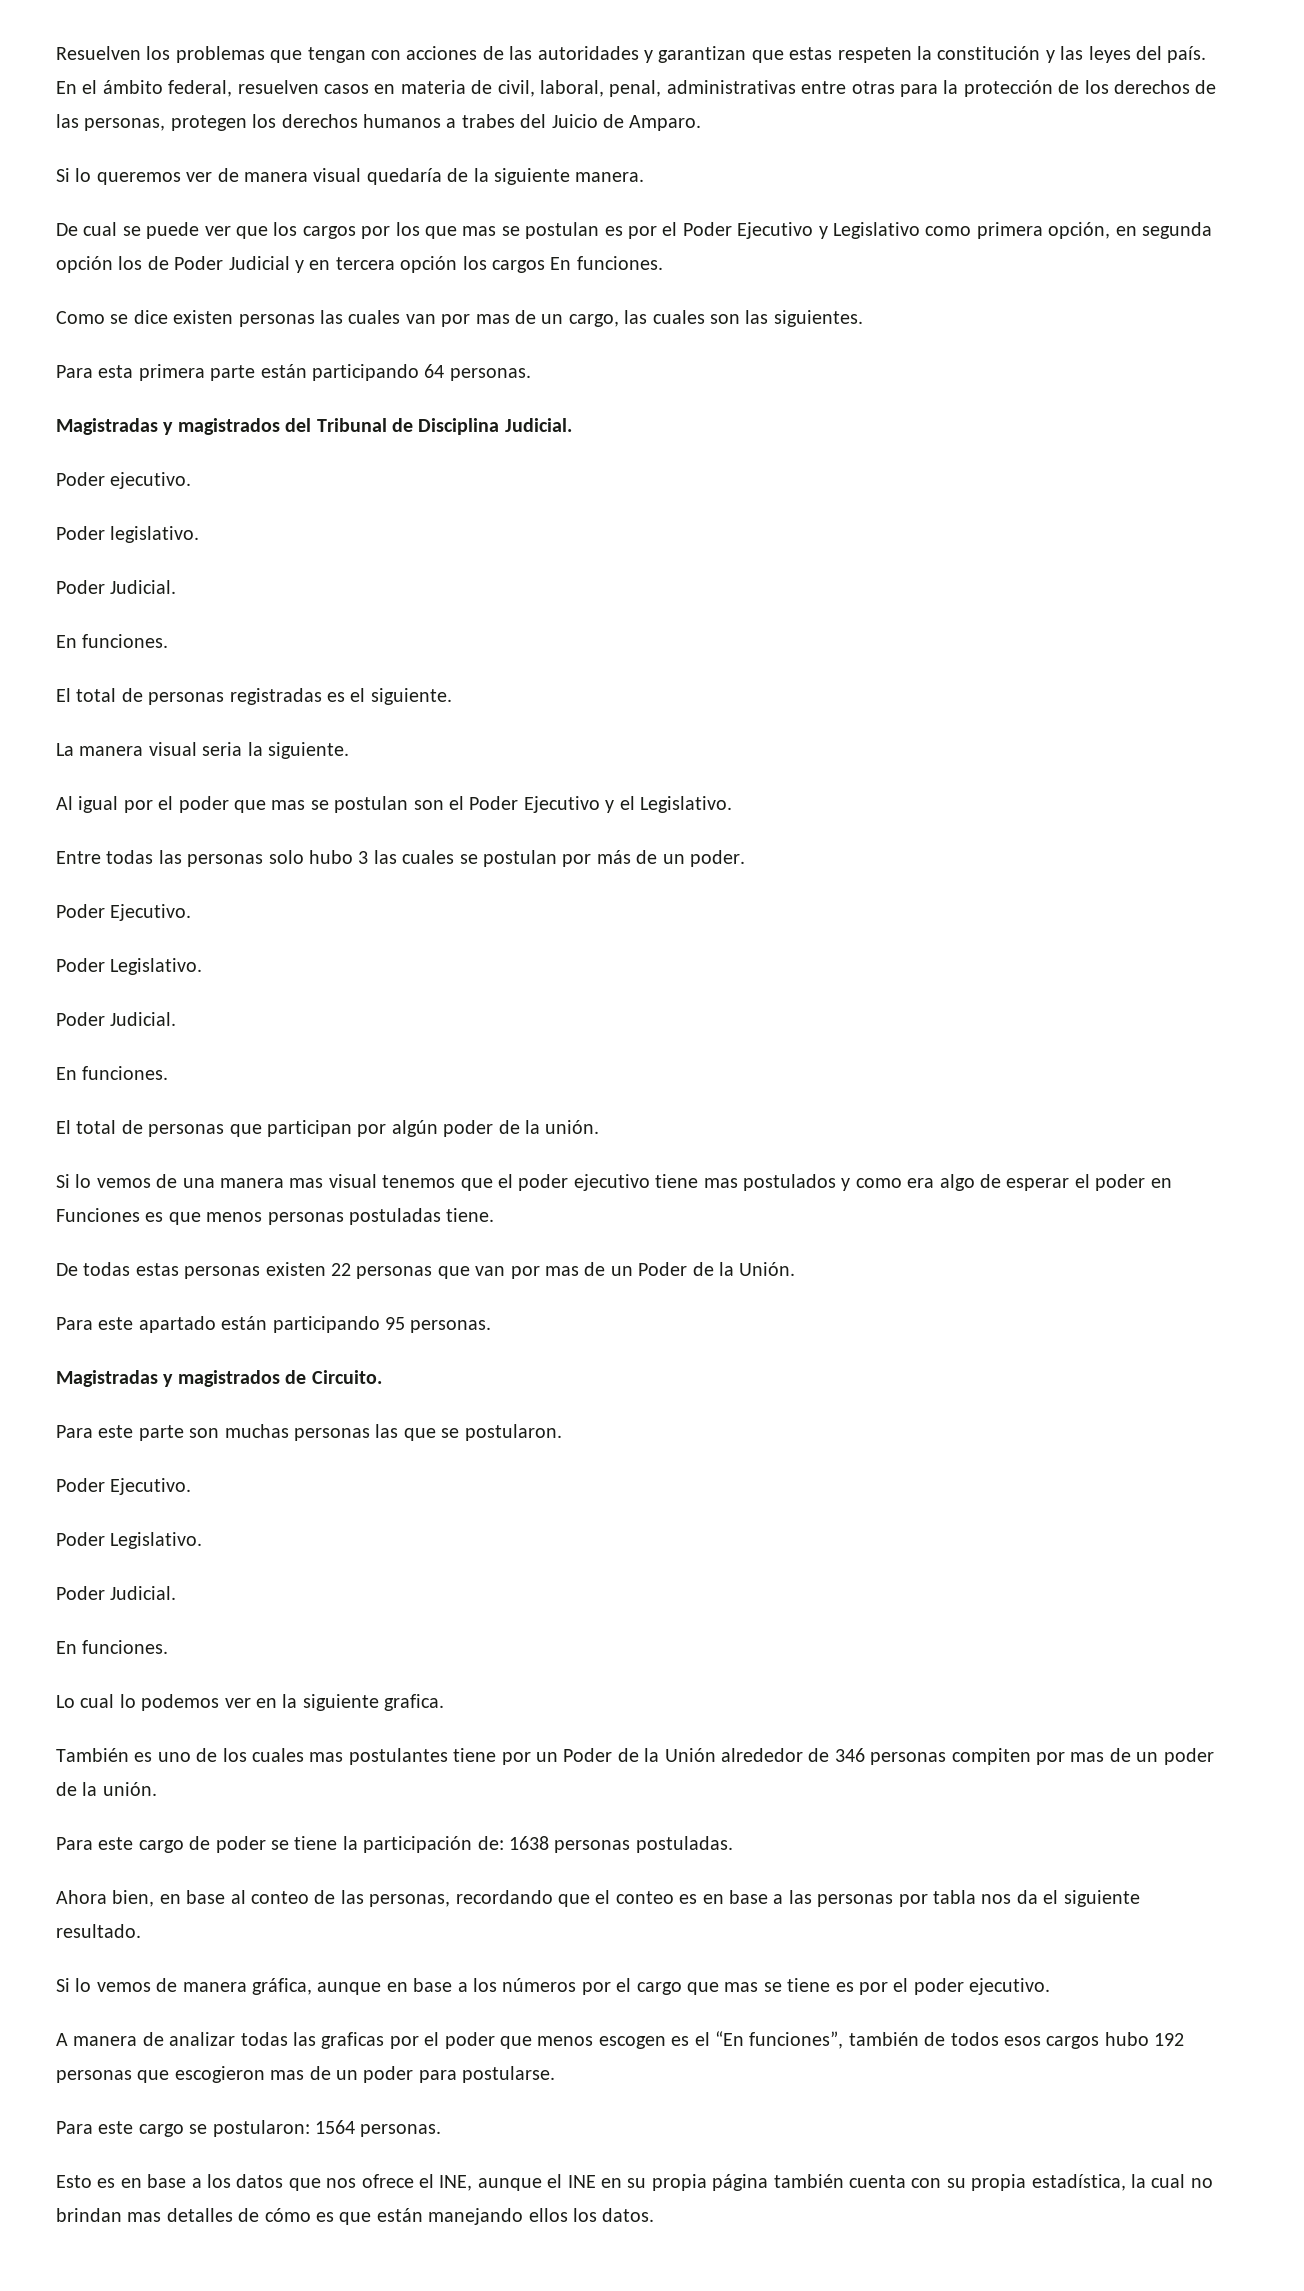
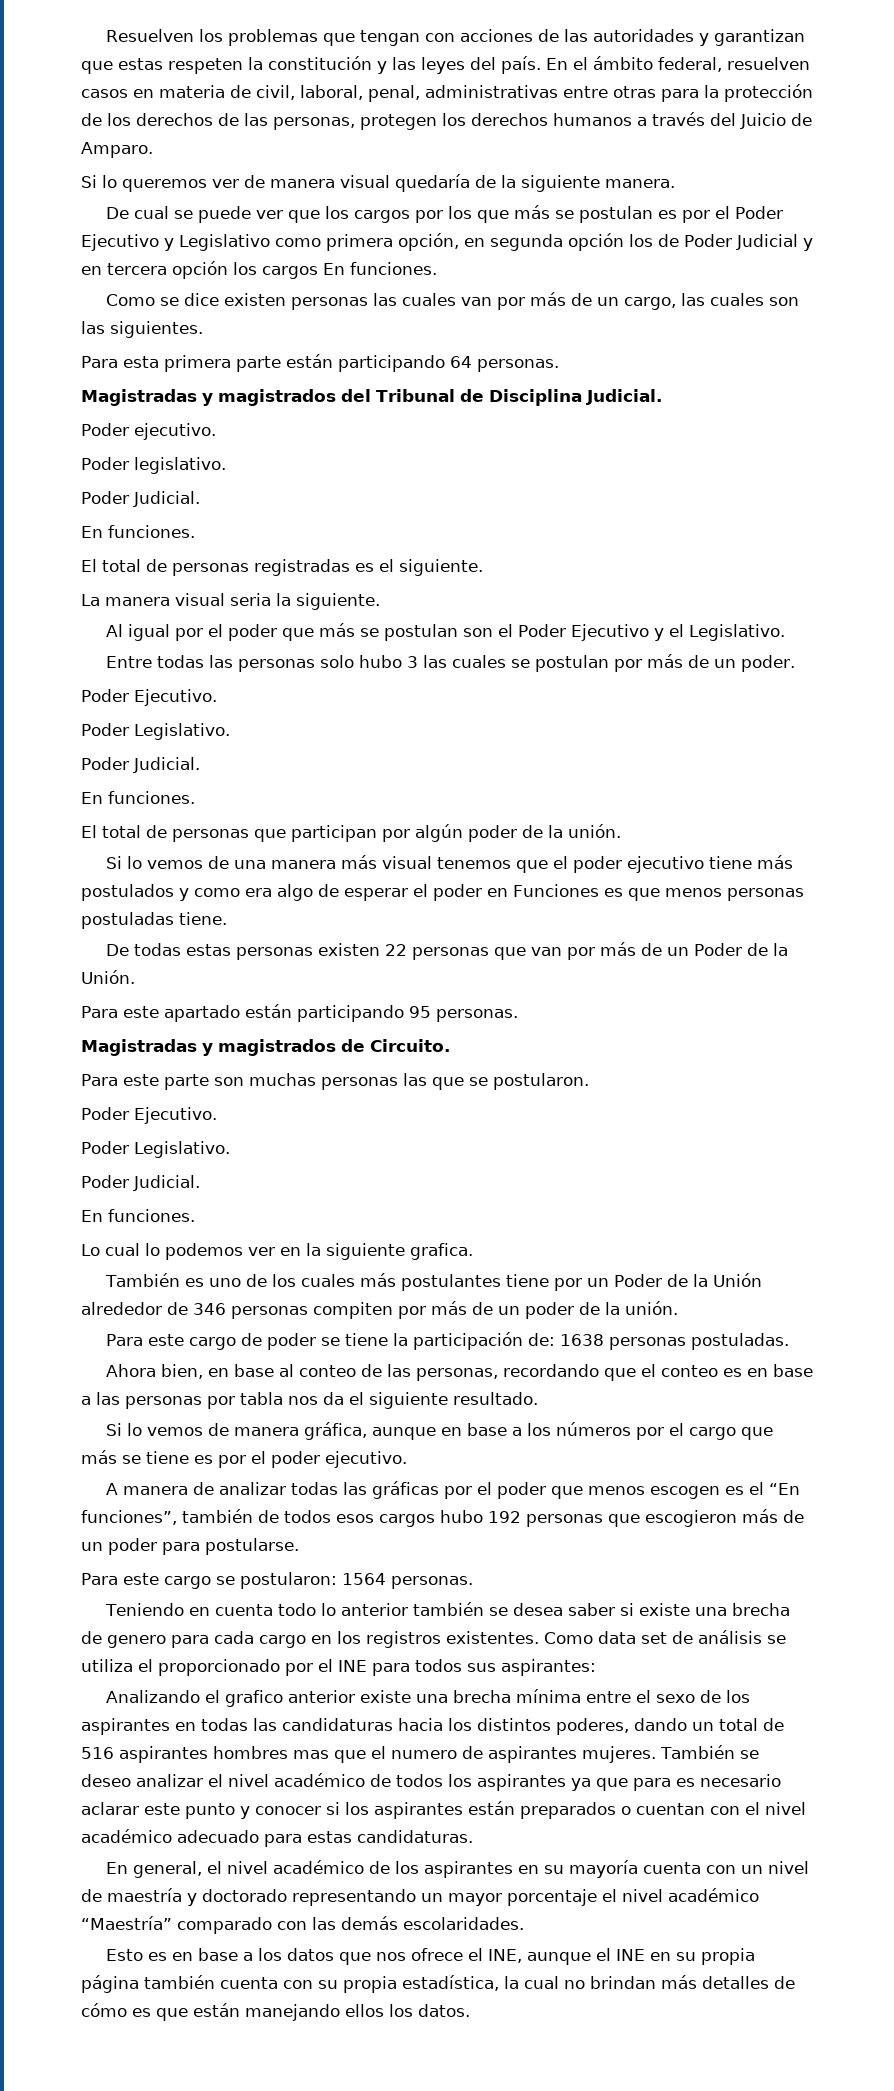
[461,114,515,128] trabes -> [652,112,705,126] través
[462,226,497,236] mas -> [513,205,550,219] más
[475,314,510,324] mas -> [529,292,566,306] más
[271,800,306,810] mas -> [318,623,355,637] más
[289,1178,324,1188] mas -> [340,855,377,869] más
[703,1178,738,1188] mas -> [756,855,793,869] más
[544,1266,579,1276] mas -> [599,942,636,956] más
[309,1752,344,1762] mas -> [359,1273,396,1287] más
[1070,1752,1105,1762] mas -> [431,1301,467,1315] más
[724,1982,759,1992] mas -> [81,1450,117,1464] más
[321,2032,385,2049] graficas -> [371,1481,439,1499] gráficas
[270,2070,305,2080] mas -> [742,1509,778,1523] más
(442, 2130) none -> [104,1602,790,1616] [81,1630,786,1648] [81,1659,596,1676] [105,1689,750,1707] [81,1718,784,1735] [81,1745,759,1763] [81,1773,781,1791] [81,1801,806,1819] [81,1829,473,1847] [105,1860,809,1878] [81,1888,759,1906] [81,1916,524,1934] // Teniendo en cuenta todo lo anterior también se desea saber si existe una brecha de genero para cada cargo en los registros existentes. Como data set de análisis se utiliza el proporcionado por el INE para todos sus aspirantes: // Analizando el grafico anterior existe una brecha mínima entre el sexo de los aspirantes en todas las candidaturas hacia los distintos poderes, dando un total de 516 aspirantes hombres mas que el numero de aspirantes mujeres. También se deseo analizar el nivel académico de todos los aspirantes ya que para es necesario aclarar este punto y conocer si los aspirantes están preparados o cuentan con el nivel académico adecuado para estas candidaturas. // En general, el nivel académico de los aspirantes en su mayoría cuenta con un nivel de maestría y doctorado representando un mayor porcentaje el nivel académico “Maestría” comparado con las demás escolaridades.
[127,2212,162,2222] mas -> [661,1975,697,1989] más

